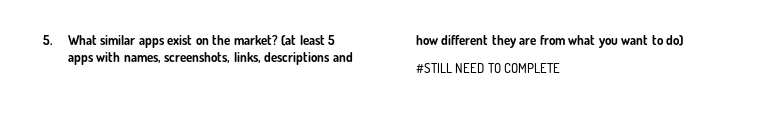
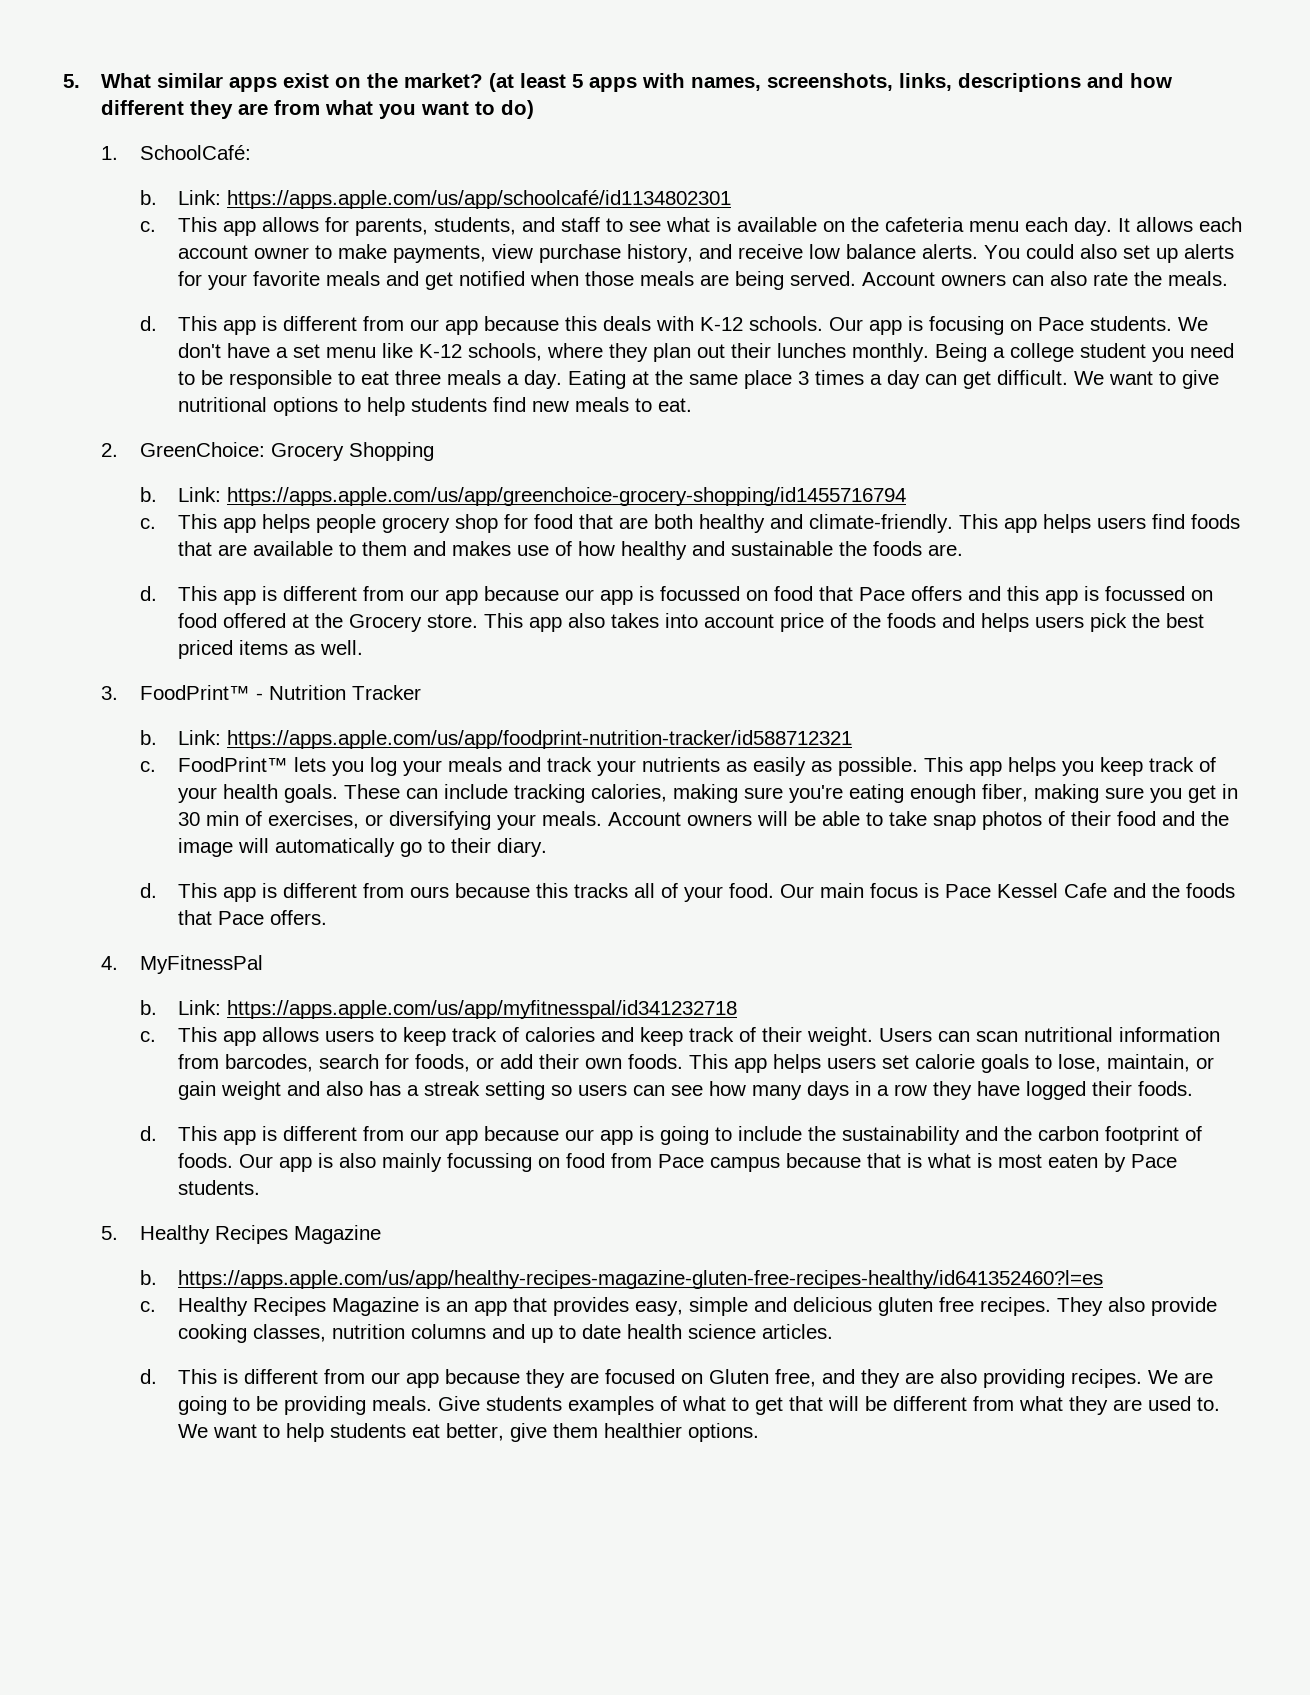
[415,63,561,73] #STILL NEED TO COMPLETE -> [101,145,251,160] [139,190,732,209] [139,217,1243,236] [178,244,1235,263] [178,271,1229,290] [139,316,1209,335] [178,343,1235,362] [178,370,1220,389] [178,397,693,416] [101,442,434,461] [139,487,907,506] [139,514,1241,533] [178,541,964,560] [139,586,1214,605] [178,613,1205,632] [178,640,364,659] [101,685,421,700] [139,730,853,749] [139,757,1217,776] [178,784,1239,803] [178,811,1230,830] [178,838,548,857] [139,883,1236,902] [178,910,328,925] [101,955,263,974] [139,1000,738,1019] [139,1027,1221,1046] [178,1054,1215,1073] [178,1081,1194,1100] [139,1126,1203,1145] [178,1153,1178,1172] [178,1180,261,1195] [101,1225,381,1244] [139,1270,1104,1289] [139,1297,1218,1316] [178,1324,834,1343] [139,1369,1214,1388] [178,1396,1221,1415] [178,1423,760,1442] 1. SchoolCafé: // b. Link: https://apps.apple.com/us/app/schoolcafé/id1134802301 // c. This app allows for parents, students, and staff to see what is available on the cafeteria menu each day. It allows each account owner to make payments, view purchase history, and receive low balance alerts. You could also set up alerts for your favorite meals and get notified when those meals are being served. Account owners can also rate the meals. // d. This app is different from our app because this deals with K-12 schools. Our app is focusing on Pace students. We don't have a set menu like K-12 schools, where they plan out their lunches monthly. Being a college student you need to be responsible to eat three meals a day. Eating at the same place 3 times a day can get difficult. We want to give nutritional options to help students find new meals to eat. // 2. GreenChoice: Grocery Shopping // b. Link: https://apps.apple.com/us/app/greenchoice-grocery-shopping/id1455716794 // c. This app helps people grocery shop for food that are both healthy and climate-friendly. This app helps users find foods that are available to them and makes use of how healthy and sustainable the foods are. // d. This app is different from our app because our app is focussed on food that Pace offers and this app is focussed on food offered at the Grocery store. This app also takes into account price of the foods and helps users pick the best priced items as well. // 3. FoodPrint™ - Nutrition Tracker // b. Link: https://apps.apple.com/us/app/foodprint-nutrition-tracker/id588712321 // c. FoodPrint™ lets you log your meals and track your nutrients as easily as possible. This app helps you keep track of your health goals. These can include tracking calories, making sure you're eating enough fiber, making sure you get in 30 min of exercises, or diversifying your meals. Account owners will be able to take snap photos of their food and the image will automatically go to their diary. // d. This app is different from ours because this tracks all of your food. Our main focus is Pace Kessel Cafe and the foods that Pace offers. // 4. MyFitnessPal // b. Link: https://apps.apple.com/us/app/myfitnesspal/id341232718 // c. This app allows users to keep track of calories and keep track of their weight. Users can scan nutritional information from barcodes, search for foods, or add their own foods. This app helps users set calorie goals to lose, maintain, or gain weight and also has a streak setting so users can see how many days in a row they have logged their foods. // d. This app is different from our app because our app is going to include the sustainability and the carbon footprint of foods. Our app is also mainly focussing on food from Pace campus because that is what is most eaten by Pace students. // 5. Healthy Recipes Magazine // b. https://apps.apple.com/us/app/healthy-recipes-magazine-gluten-free-recipes-healthy/id641352460?l=es // c. Healthy Recipes Magazine is an app that provides easy, simple and delicious gluten free recipes. They also provide cooking classes, nutrition columns and up to date health science articles. // d. This is different from our app because they are focused on Gluten free, and they are also providing recipes. We are going to be providing meals. Give students examples of what to get that will be different from what they are used to. We want to help students eat better, give them healthier options.

